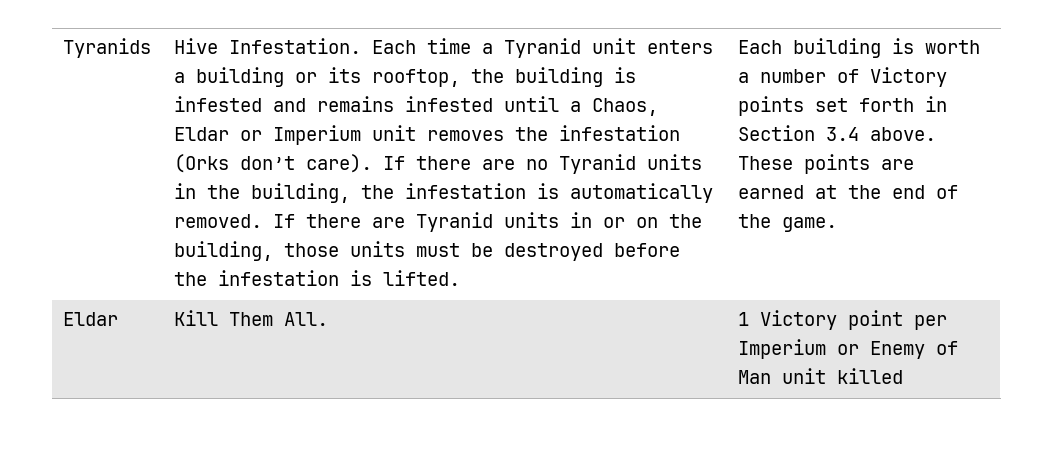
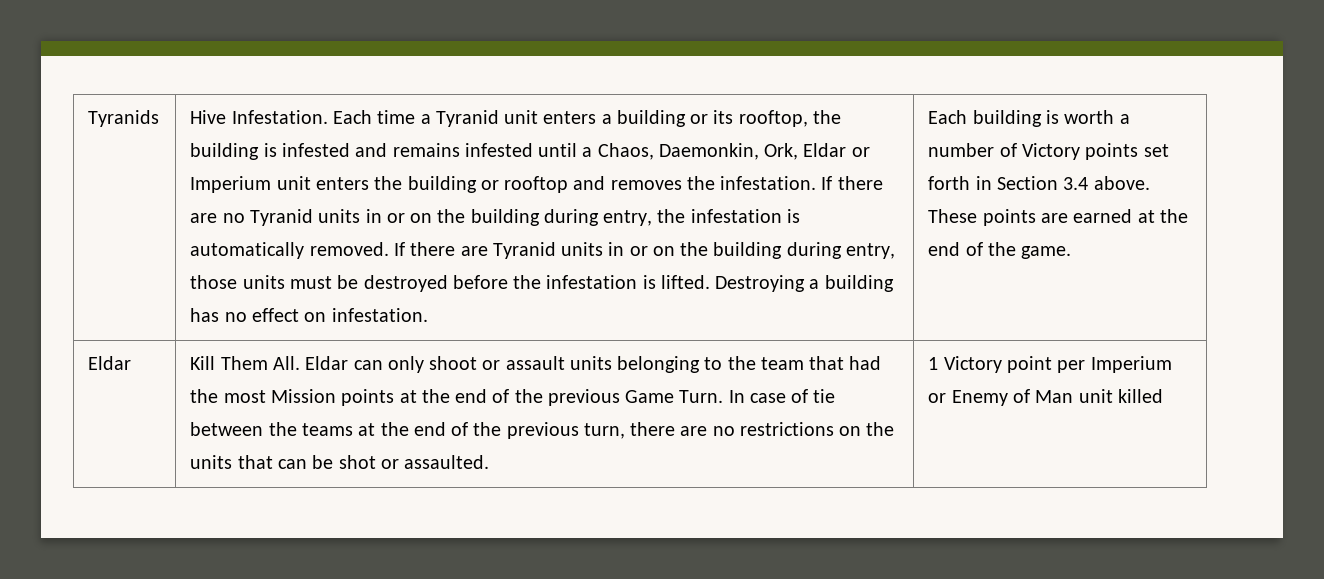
(659, 107) none -> [658,143,799,160] Daemonkin, Ork,
[427,125,681,141] [174,154,373,173] removes the infestation (Orks don’t care). -> [315,176,817,193] enters the building or rooftop and removes the infestation.
[207,183,351,203] the building, -> [386,209,653,226] or on the building during entry,
[174,241,274,261] building, -> [713,242,895,259] building during entry,
(461, 278) none -> [715,275,894,292] [190,308,428,322] Destroying a building has no effect on infestation.
(329, 319) none -> [305,356,882,373] [190,389,836,406] [190,422,895,439] [190,455,490,469] Eldar can only shoot or assault units belonging to the team that had the most Mission points at the end of the previous Game Turn. In case of tie between the teams at the end of the previous turn, there are no restrictions on the units that can be shot or assaulted.

